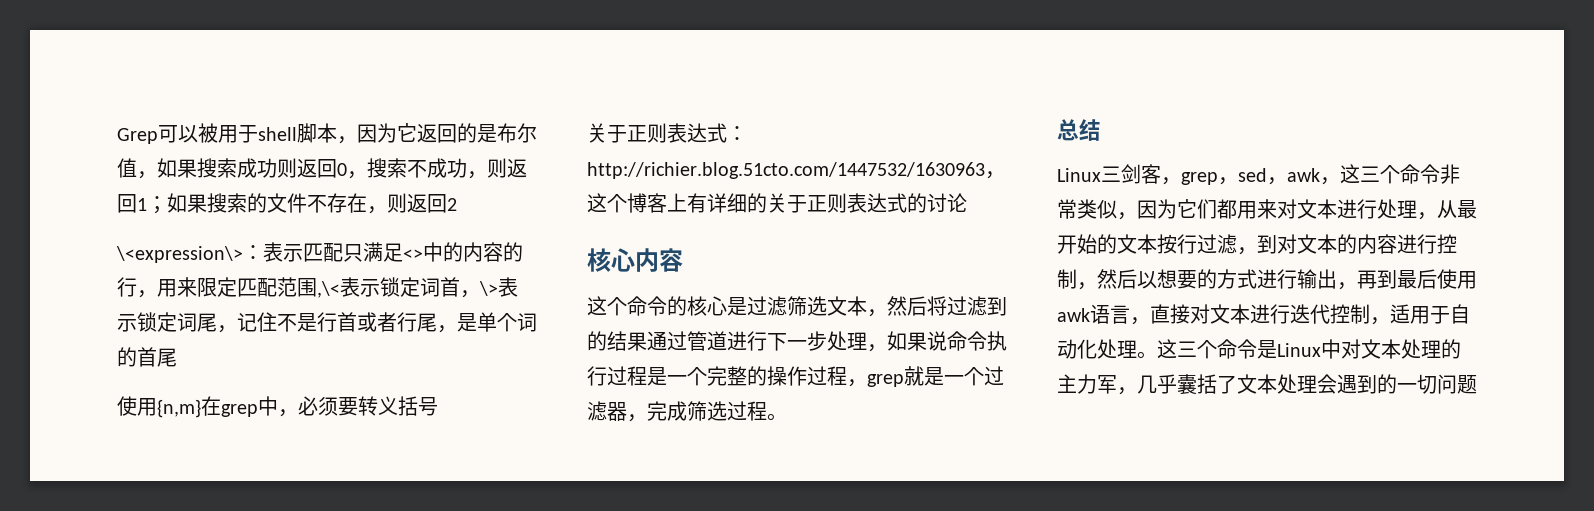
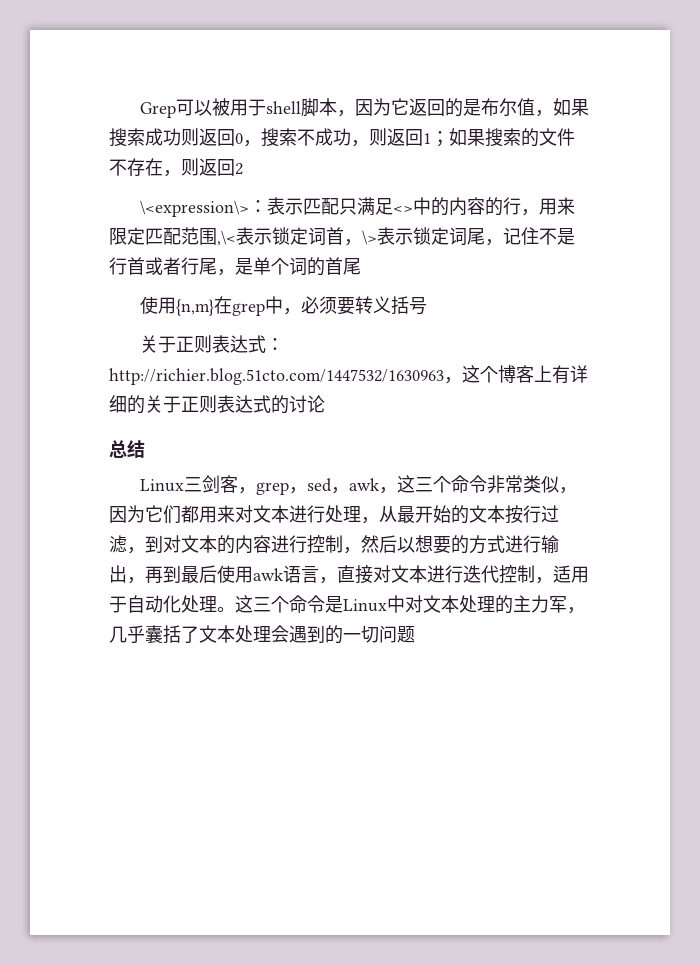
[587,248,683,272] [587,296,1007,317] [587,331,1007,352] [587,366,1004,387] [587,401,787,422] // 核心内容 // 这个命令的核心是过滤筛选文本，然后将过滤到的结果通过管道进行下一步处理，如果说命令执行过程是一个完整的操作过程，grep就是一个过滤器，完成筛选过程。 -> (325, 404) none

